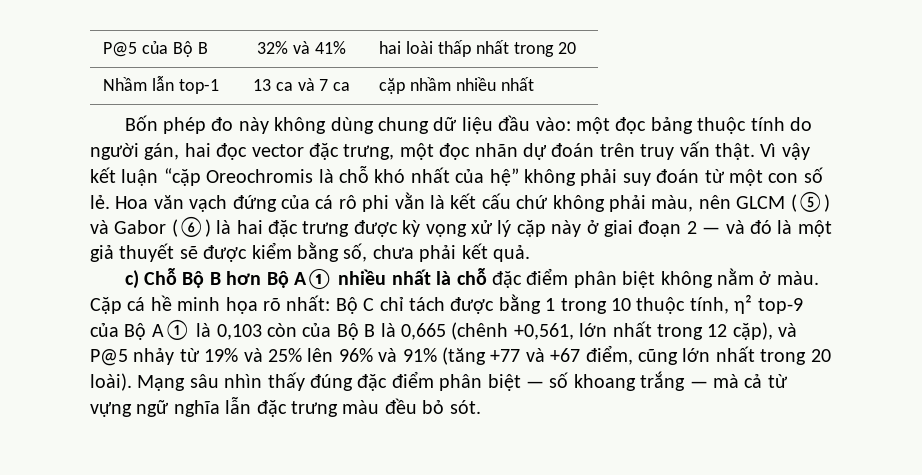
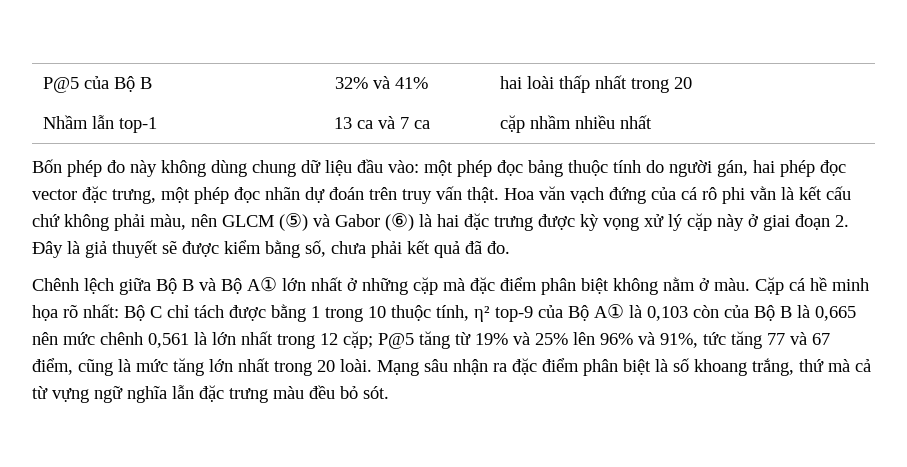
(610, 125) none -> [457,160,492,177] phép
(211, 150) none -> [780,160,815,177] phép
(434, 151) none -> [194,187,229,204] phép
[760,143,810,160] [90,166,823,186] [90,195,110,209] Vì vậy kết luận “cặp Oreochromis là chỗ khó nhất của hệ” không phải suy đoán từ một con số lẻ. -> (499, 195) none
[686,220,832,237] 2 — và đó là một -> [835,215,849,227] [32,241,80,258] 2. Đây là
[492,245,530,262] [124,268,487,289] quả. // c) Chỗ Bộ B hơn Bộ A① nhiều nhất là chỗ -> [434,241,510,258] [32,276,465,295] quả đã đo. // Chênh lệch giữa Bộ B và Bộ A① lớn nhất ở những cặp mà
[451,321,798,340] [90,348,175,366] (chênh +0,561, lớn nhất trong 12 cặp), và P@5 nhảy -> [32,331,450,349] nên mức chênh 0,561 là lớn nhất trong 12 cặp; P@5 tăng
[402,345,678,365] 91% (tăng +77 và +67 điểm, cũng -> [660,331,830,349] [32,358,204,376] 91%, tức tăng 77 và 67 điểm, cũng là mức tăng
[90,373,132,391] loài). -> [340,359,372,372] loài.
[224,371,544,391] nhìn thấy đúng đặc điểm phân biệt — -> [453,358,668,376] nhận ra đặc điểm phân biệt là
[640,371,708,391] trắng — -> [752,358,824,376] trắng, thứ

